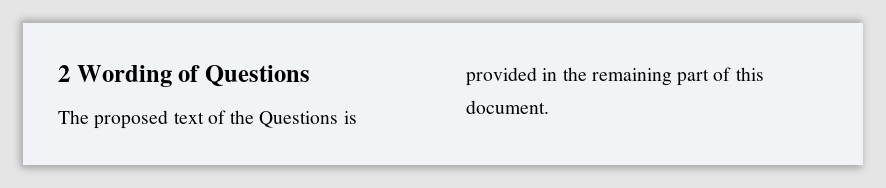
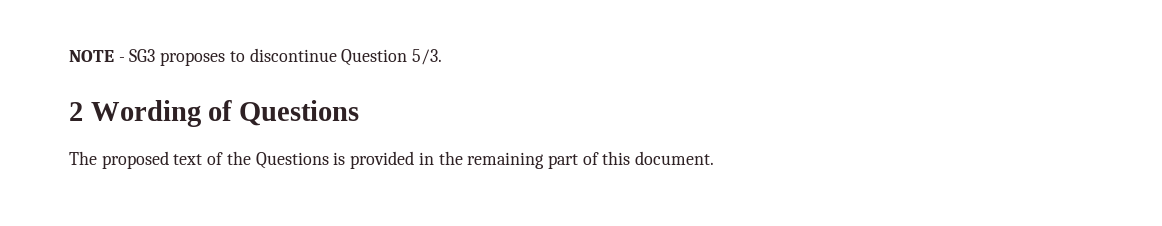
(58, 73) none -> [69,48,443,66] NOTE - SG3 proposes to discontinue Question 5/3. //

